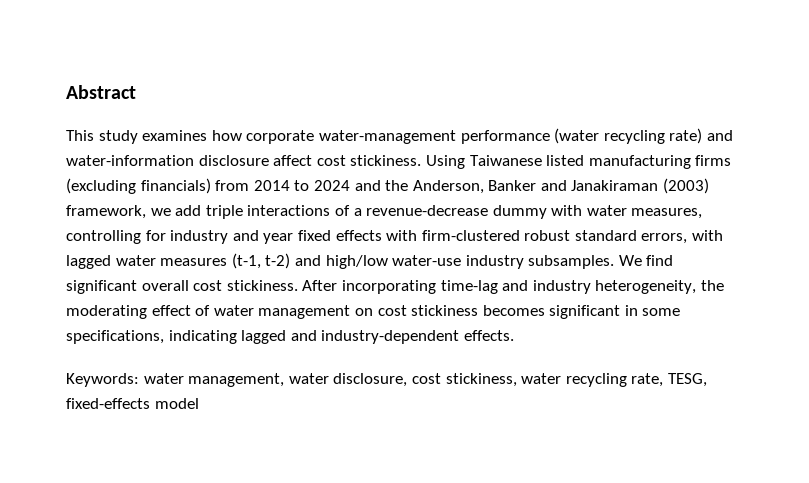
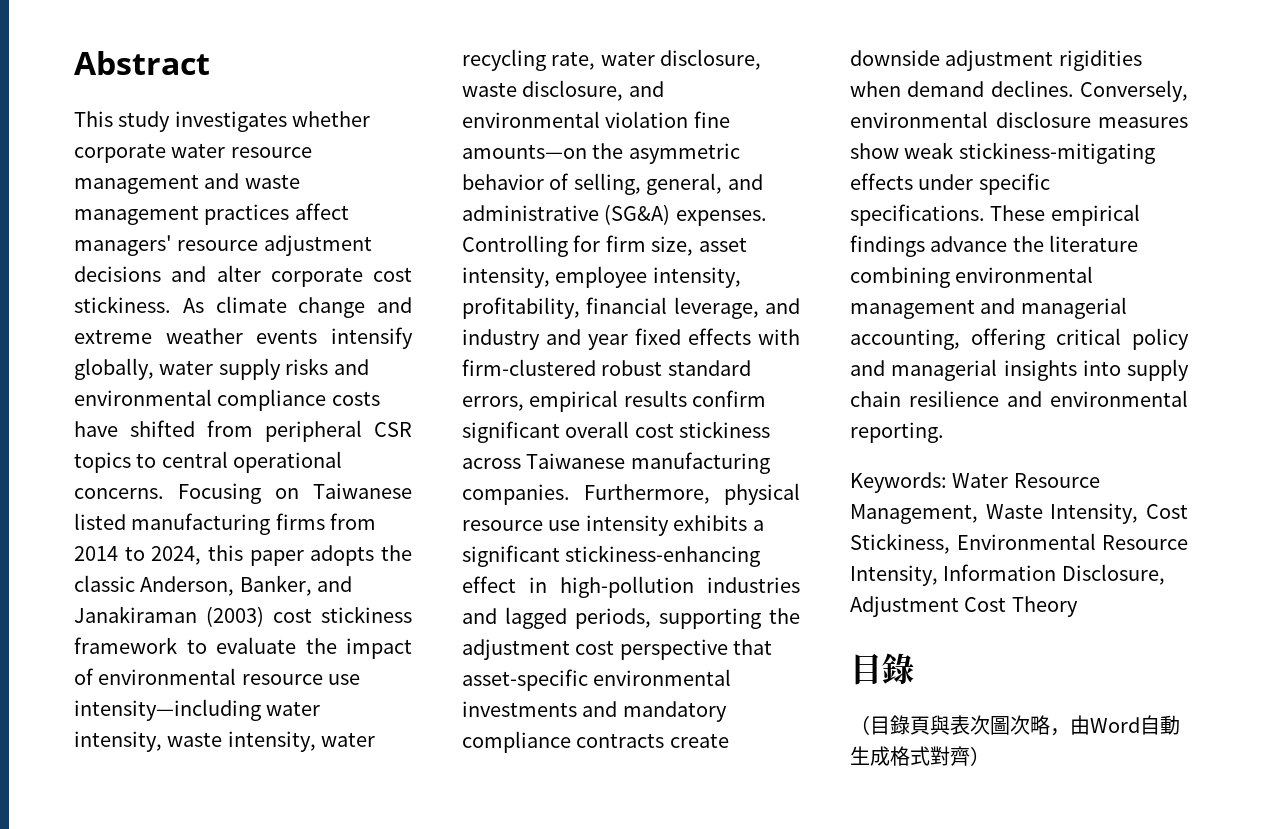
[142,128,733,144] [66,155,465,169] examines how corporate water-management performance (water recycling rate) and water-information disclosure affect cost stickiness. Using -> [174,111,371,132] [74,143,312,163] [74,173,300,194] [74,203,349,225] [74,235,372,256] [74,265,412,287] [74,296,412,318] [74,327,413,349] [74,358,369,380] [74,389,380,411] [74,420,412,442] [74,451,343,473] [74,483,299,504] investigates whether corporate water resource management and waste management practices affect managers' resource adjustment decisions and alter corporate cost stickiness. As climate change and extreme weather events intensify globally, water supply risks and environmental compliance costs have shifted from peripheral CSR topics to central operational concerns. Focusing on
[66,178,211,194] (excluding financials) -> (325, 521) none
[313,178,710,194] [66,205,703,219] [66,230,166,244] 2024 and the Anderson, Banker and Janakiraman (2003) framework, we add triple interactions of a revenue-decrease dummy with water measures, controlling for -> [151,545,412,566] [74,575,353,596] [74,606,412,627] [74,637,412,659] [74,668,361,685] [74,699,321,721] [74,731,376,752] [462,49,762,71] [462,80,664,101] [462,111,730,128] [462,143,740,164] [462,173,763,195] [462,204,767,226] [462,235,747,257] [462,266,741,288] [462,297,800,319] 2024, this paper adopts the classic Anderson, Banker, and Janakiraman (2003) cost stickiness framework to evaluate the impact of environmental resource use intensity—including water intensity, waste intensity, water recycling rate, water disclosure, waste disclosure, and environmental violation fine amounts—on the asymmetric behavior of selling, general, and administrative (SG&A) expenses. Controlling for firm size, asset intensity, employee intensity, profitability, financial leverage, and
[692,230,724,241] [66,253,674,269] [66,280,724,294] [66,305,681,319] [66,330,514,344] [66,373,707,387] [66,398,199,409] with lagged water measures (t-1, t-2) and high/low water-use industry subsamples. We find significant overall cost stickiness. After incorporating time-lag and industry heterogeneity, the moderating effect of water management on cost stickiness becomes significant in some specifications, indicating lagged and industry-dependent effects. // Keywords: water management, water disclosure, cost stickiness, water recycling rate, TESG, fixed-effects model -> [529,390,767,412] [462,421,771,443] [462,452,770,474] [462,483,800,505] [462,515,764,536] [462,545,761,567] [462,576,800,598] [462,607,800,629] [462,639,773,660] [462,669,732,691] [462,701,727,722] [462,731,729,753] [850,50,1142,71] [850,80,1188,102] [850,111,1188,128] [850,142,1155,164] [850,173,1050,195] [850,204,1140,226] [850,235,1139,257] [850,266,1094,288] [850,297,1127,319] [850,328,1189,350] [850,359,1189,381] [850,390,1188,407] [850,422,944,443] [850,472,1100,493] [850,503,1188,524] [850,533,1188,554] [850,564,1165,586] [850,596,1078,617] [850,653,914,685] [850,715,1180,736] [850,746,990,766] empirical results confirm significant overall cost stickiness across Taiwanese manufacturing companies. Furthermore, physical resource use intensity exhibits a significant stickiness-enhancing effect in high-pollution industries and lagged periods, supporting the adjustment cost perspective that asset-specific environmental investments and mandatory compliance contracts create downside adjustment rigidities when demand declines. Conversely, environmental disclosure measures show weak stickiness-mitigating effects under specific specifications. These empirical findings advance the literature combining environmental management and managerial accounting, offering critical policy and managerial insights into supply chain resilience and environmental reporting. // Keywords: Water Resource Management, Waste Intensity, Cost Stickiness, Environmental Resource Intensity, Information Disclosure, Adjustment Cost Theory // 目錄 // （目錄頁與表次圖次略，由Word自動生成格式對齊）

